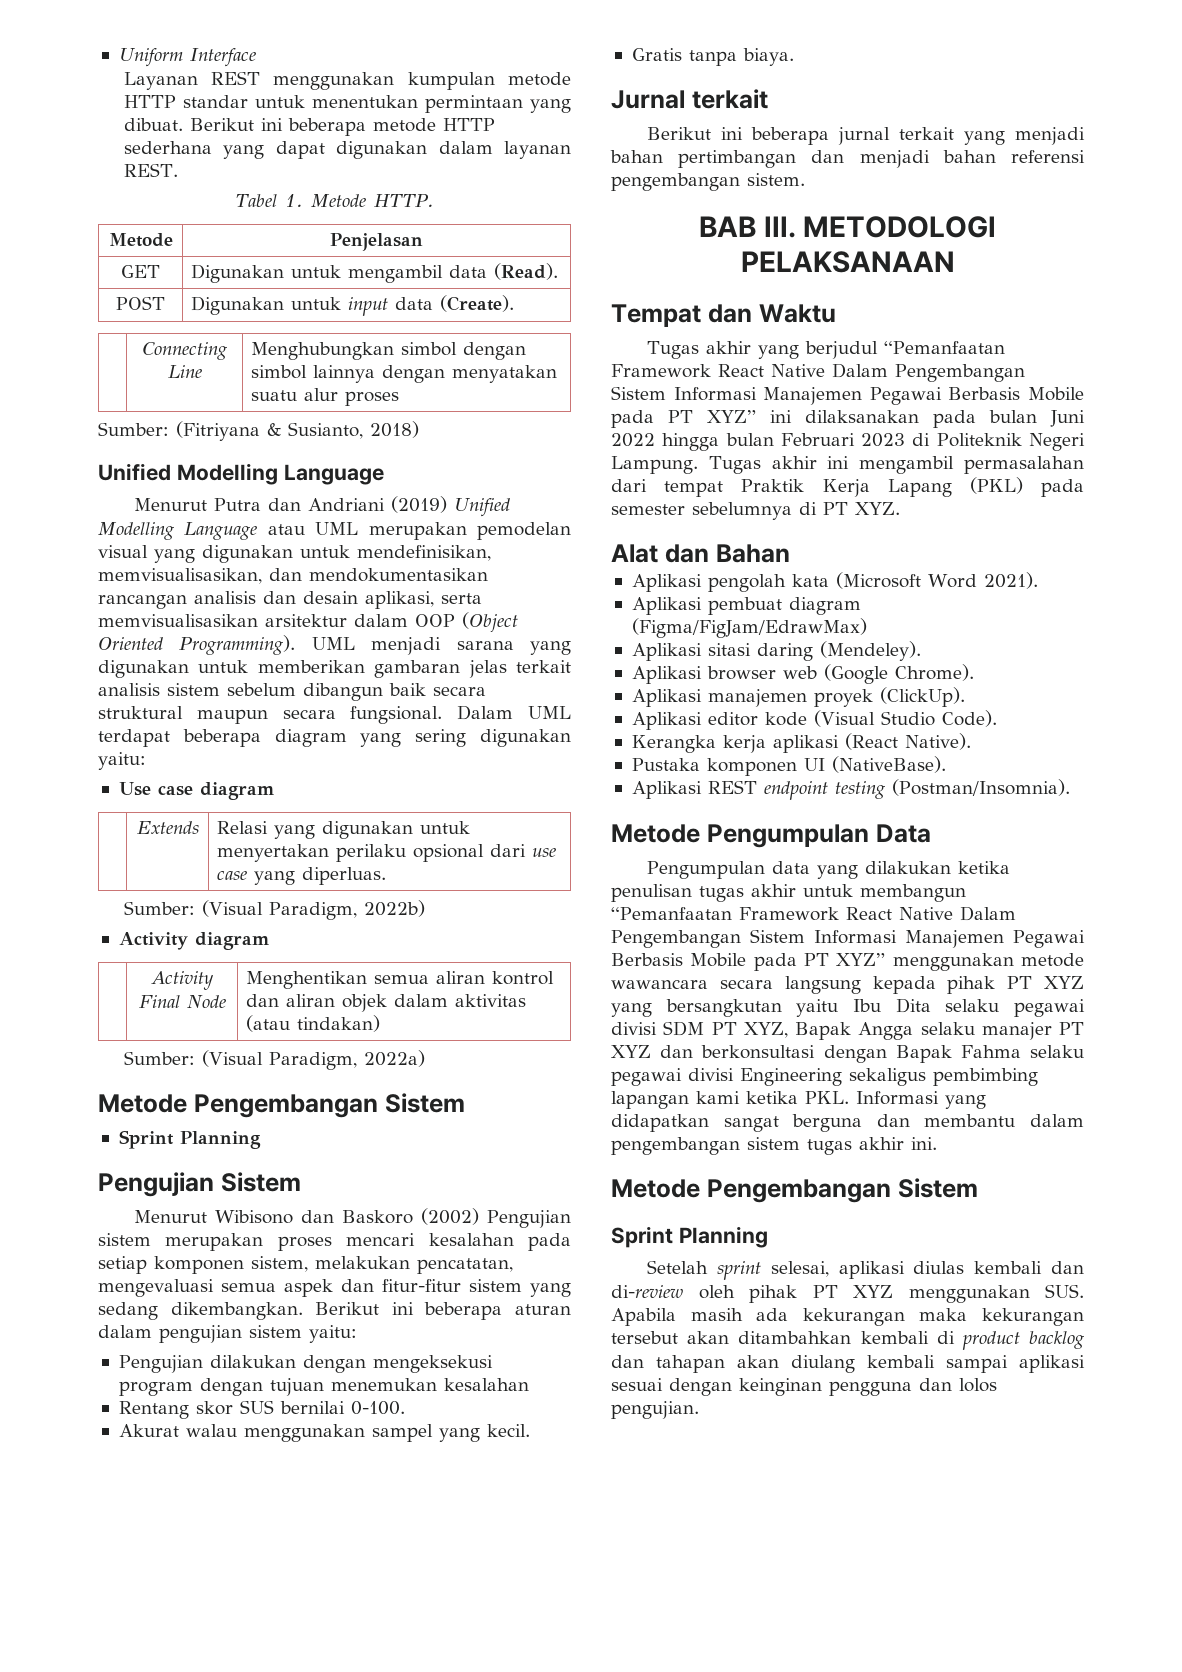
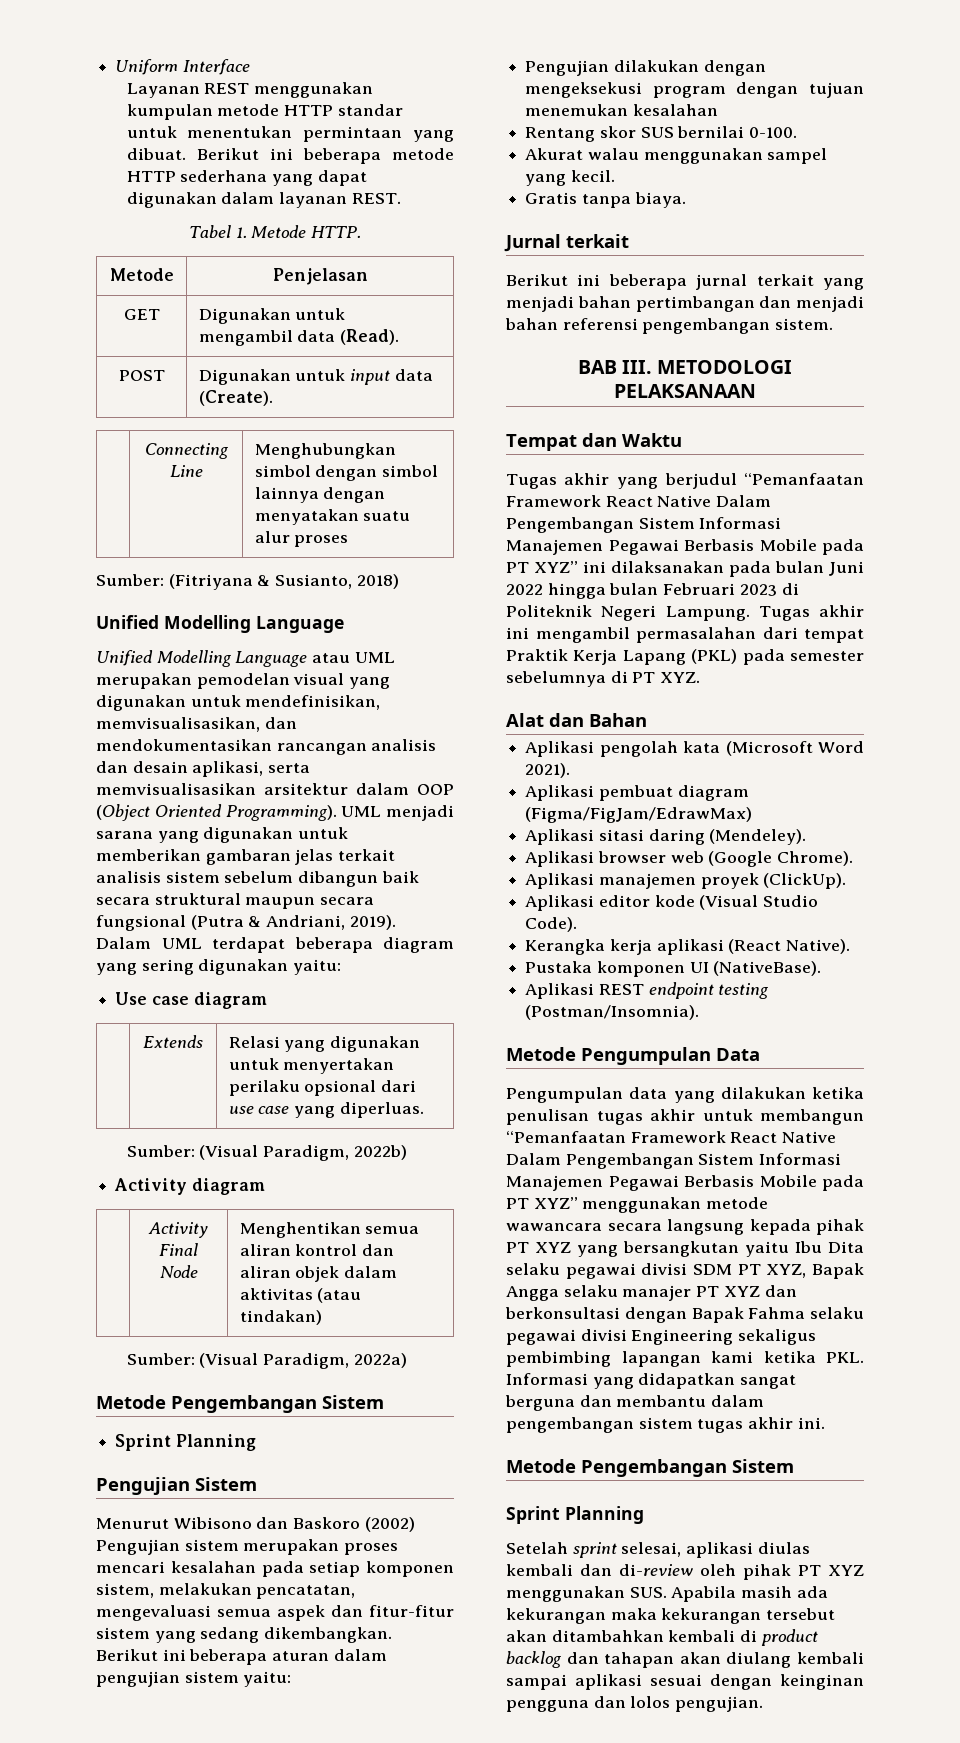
[134,496,448,513] Menurut Putra dan Andriani (2019) -> (344, 624) none
[350,706,443,724] fungsional. -> [96,915,396,931] fungsional (Putra & Andriani, 2019).

